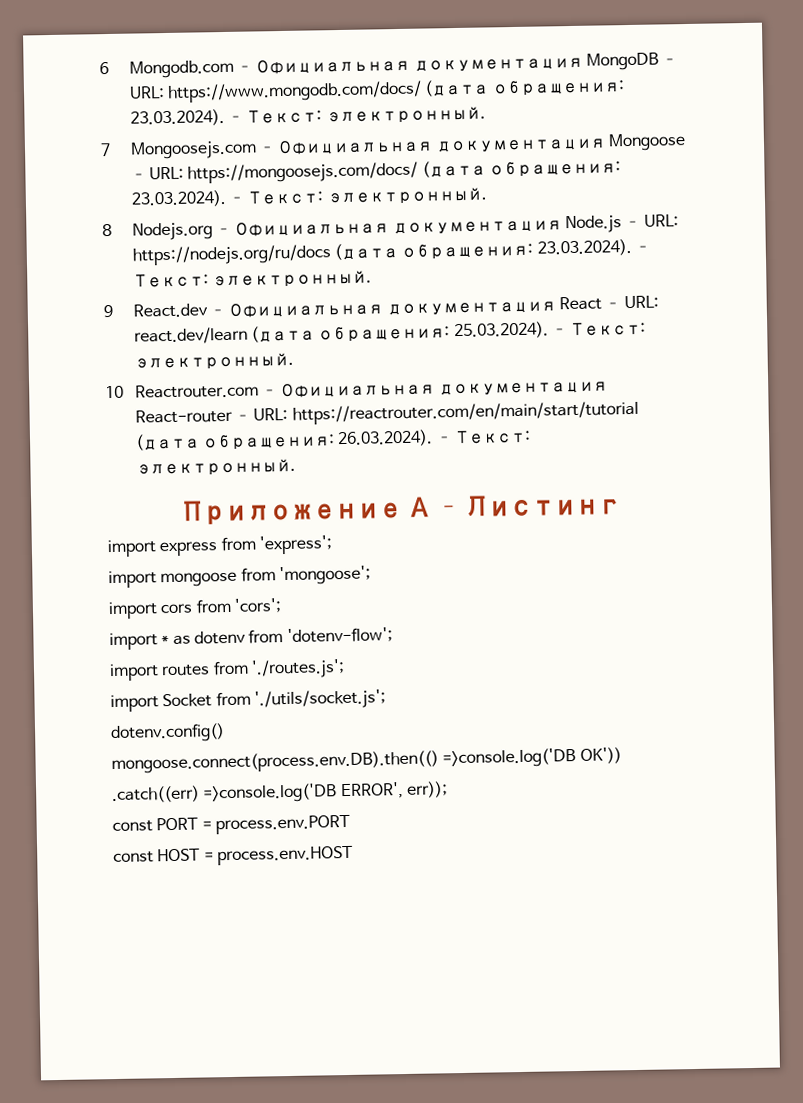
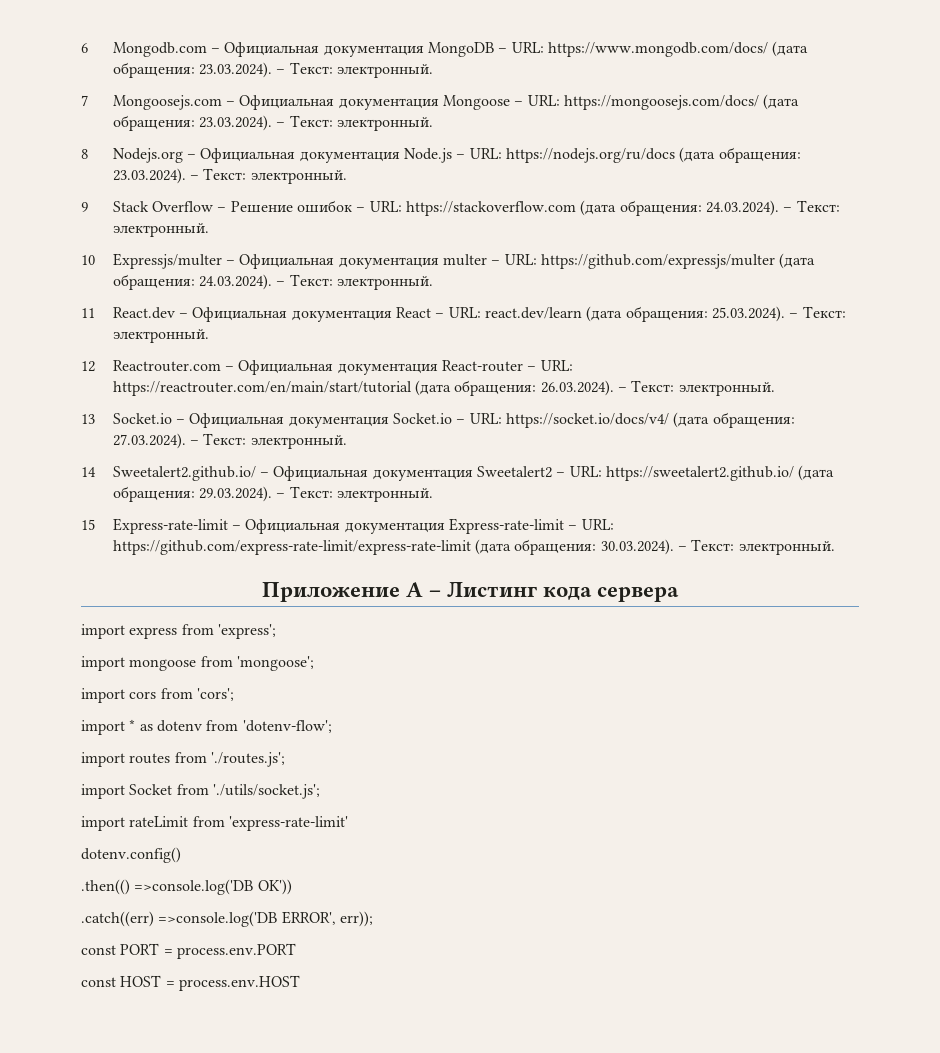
(113, 311) none -> [112,200,840,216] [112,223,209,237] [81,253,816,269] [112,274,434,290] [81,308,95,318] Stack Overflow – Решение ошибок – URL: https://stackoverflow.com (дата обращения: 24.03.2024). – Текст: электронный. // 10 Expressjs/multer – Официальная документация multer – URL: https://github.com/expressjs/multer (дата обращения: 24.03.2024). – Текст: электронный. // 11
[105,385,124,399] 10 -> [81,361,95,372] 12
(296, 467) none -> [81,412,795,428] [112,433,347,449] [81,465,835,481] [112,486,434,502] [81,518,614,534] [112,539,835,555] // 13 Socket.io – Официальная документация Socket.io – URL: https://socket.io/docs/v4/ (дата обращения: 27.03.2024). – Текст: электронный. // 14 Sweetalert2.github.io/ – Официальная документация Sweetalert2 – URL: https://sweetalert2.github.io/ (дата обращения: 29.03.2024). – Текст: электронный. // 15 Express-rate-limit – Официальная документация Express-rate-limit – URL: https://github.com/express-rate-limit/express-rate-limit (дата обращения: 30.03.2024). – Текст: электронный.
(621, 505) none -> [543,586,680,602] кода сервера
(386, 699) none -> [81,816,348,831] // import rateLimit from 'express-rate-limit'
[111,750,439,775] mongoose.connect(process.env.DB).then(() -> [81,879,130,895] .then(()

